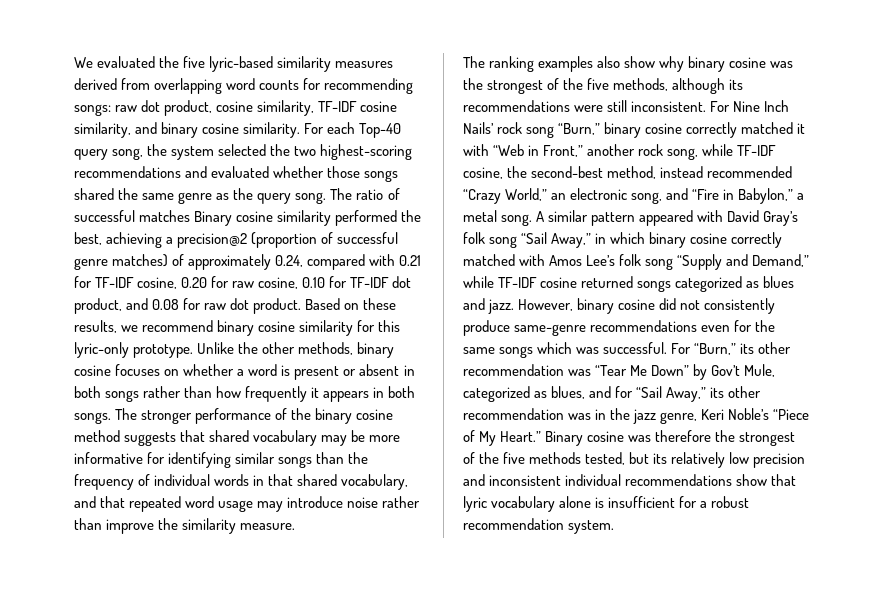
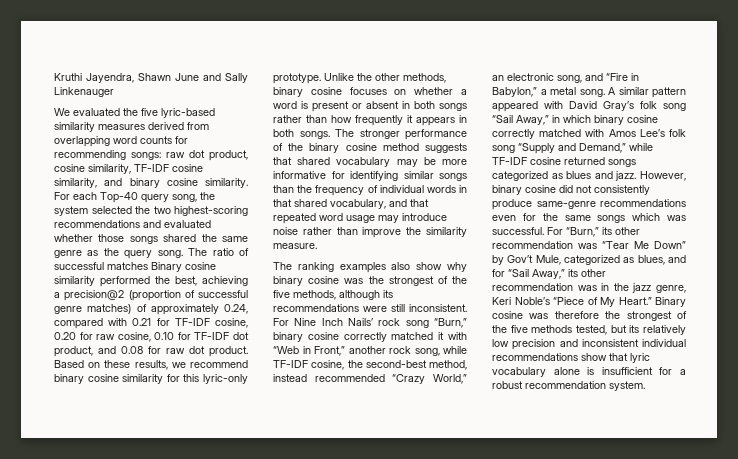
(74, 62) none -> [54,73,248,83] [54,87,114,97] Kruthi Jayendra, Shawn June and Sally Linkenauger //

